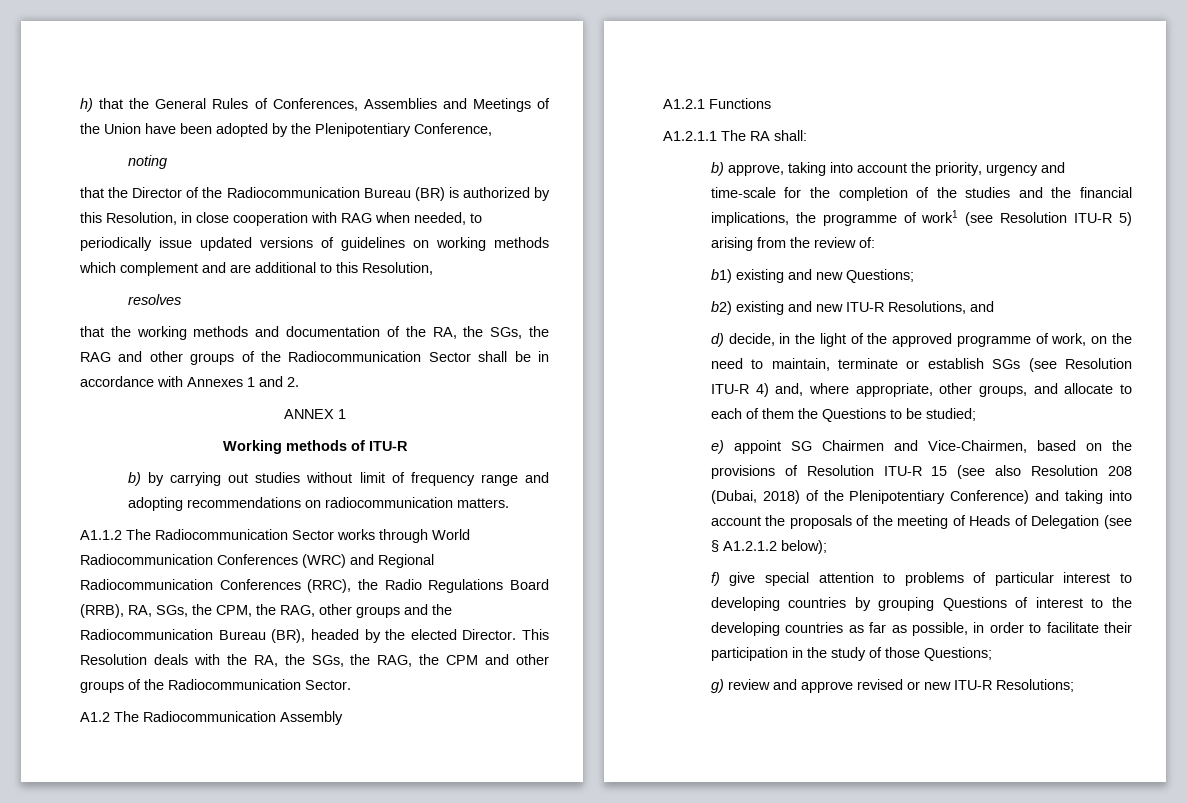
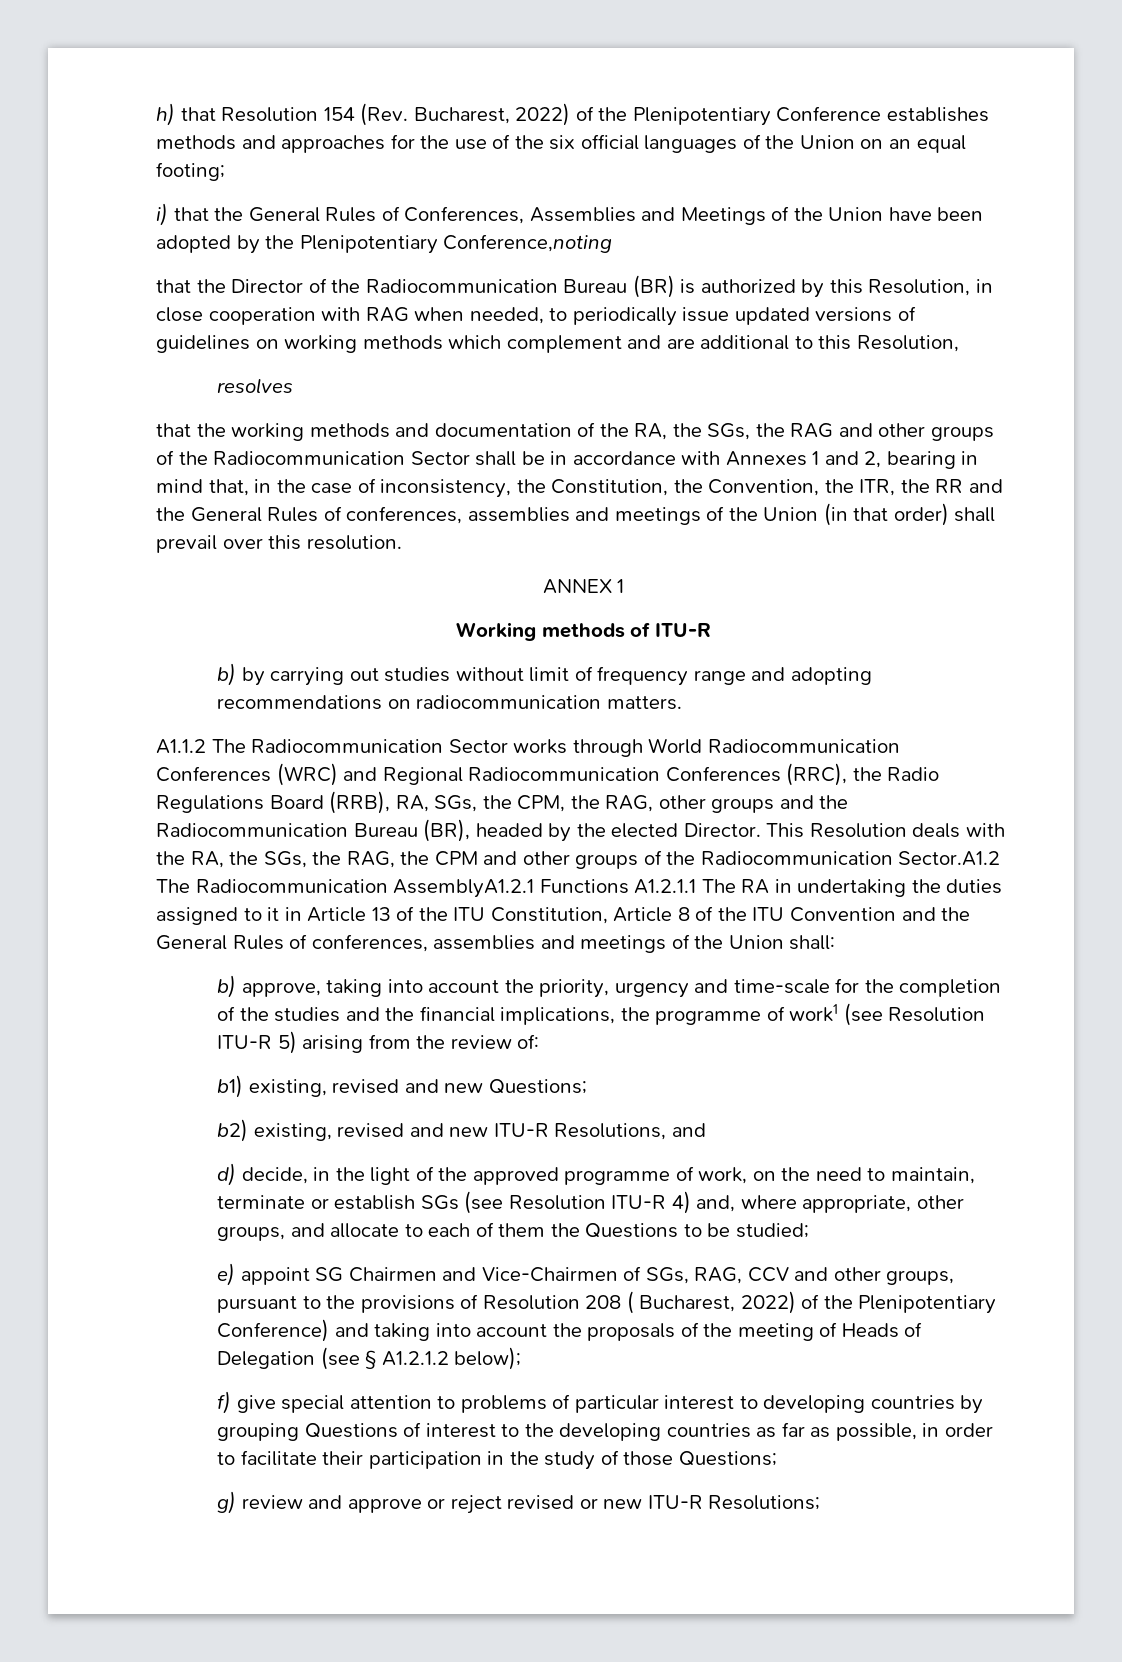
(124, 103) none -> [221,103,989,126] [156,134,966,153] [156,162,225,181] [156,203,209,226] Resolution 154 (Rev. Bucharest, 2022) of the Plenipotentiary Conference establishes methods and approaches for the use of the six official languages of the Union on an equal footing; // i) that
[414,123,492,136] [127,155,167,169] Conference, // noting -> [443,234,613,253] Conference,noting
[287,377,299,387] 2. -> [864,451,979,469] [156,478,1004,498] [156,503,996,526] [156,535,402,553] 2, bearing in mind that, in the case of inconsistency, the Constitution, the Convention, the ITR, the RR and the General Rules of conferences, assemblies and meetings of the Union (in that order) shall prevail over this resolution.
[305,680,351,690] [80,711,343,725] [663,99,705,109] Sector. // A1.2 The Radiocommunication Assembly // A1.2.1 -> [898,851,1001,866] [156,879,535,898] Sector.A1.2 The Radiocommunication AssemblyA1.2.1
(771, 103) // -> (629, 886) none
(770, 136) none -> [774,879,1003,897] [156,906,971,925] [156,934,784,953] in undertaking the duties assigned to it in Article 13 of the ITU Constitution, Article 8 of the ITU Convention and the General Rules of conferences, assemblies and meetings of the Union
[735,269,784,283] existing -> [248,1079,400,1097] existing, revised
[735,301,784,315] existing -> [253,1123,405,1141] existing, revised
[927,440,1132,453] [710,465,1132,479] [710,490,800,504] Vice-Chairmen, based on the provisions of Resolution ITU-R 15 (see also Resolution 208 (Dubai, 2018) -> [481,1266,955,1285] [216,1291,796,1314] Vice-Chairmen of SGs, RAG, CCV and other groups, pursuant to the provisions of Resolution 208 ( Bucharest, 2022)
(853, 687) none -> [427,1495,502,1514] or reject

